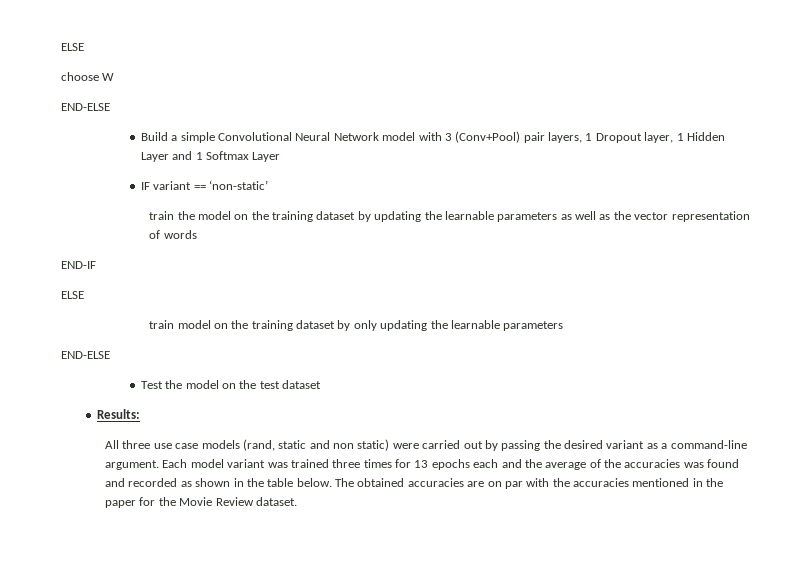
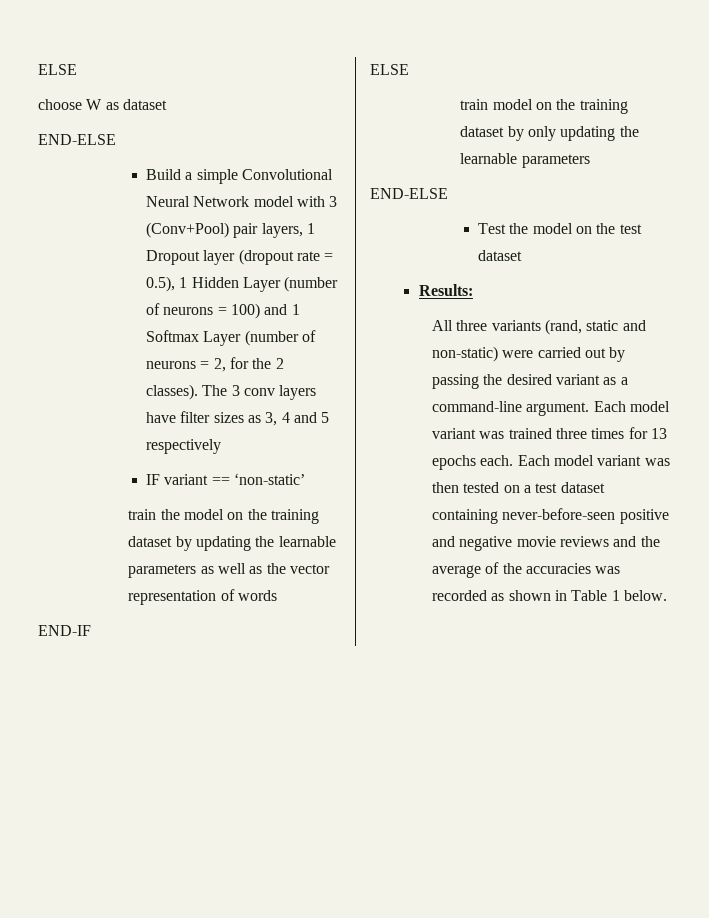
(115, 77) none -> [105,99,167,110] as dataset
[644,132,725,143] [140,151,281,162] layer, 1 Hidden Layer and 1 Softmax Layer -> [203,249,334,265] [145,276,339,292] [145,303,300,319] [145,330,316,346] [145,357,284,372] [145,384,317,400] [145,411,330,426] [145,439,221,454] layer (dropout rate = 0.5), 1 Hidden Layer (number of neurons = 100) and 1 Softmax Layer (number of neurons = 2, for the 2 classes). The 3 conv layers have filter sizes as 3, 4 and 5 respectively
[153,440,240,449] use case models -> [491,320,541,331] variants
[333,439,390,451] non static) -> [431,346,498,362] non-static)
[473,459,499,468] each -> [480,455,670,466] [431,482,605,493] [431,508,669,524] [431,536,609,551] each. Each model variant was then tested on a test dataset containing never-before-seen positive and negative movie reviews
[707,459,740,468] [105,478,126,487] found and -> (621, 570) none
[246,478,724,489] [105,497,297,508] the table below. The obtained accuracies are on par with the accuracies mentioned in the paper for the Movie Review dataset. -> [571,590,667,601] Table 1 below.

